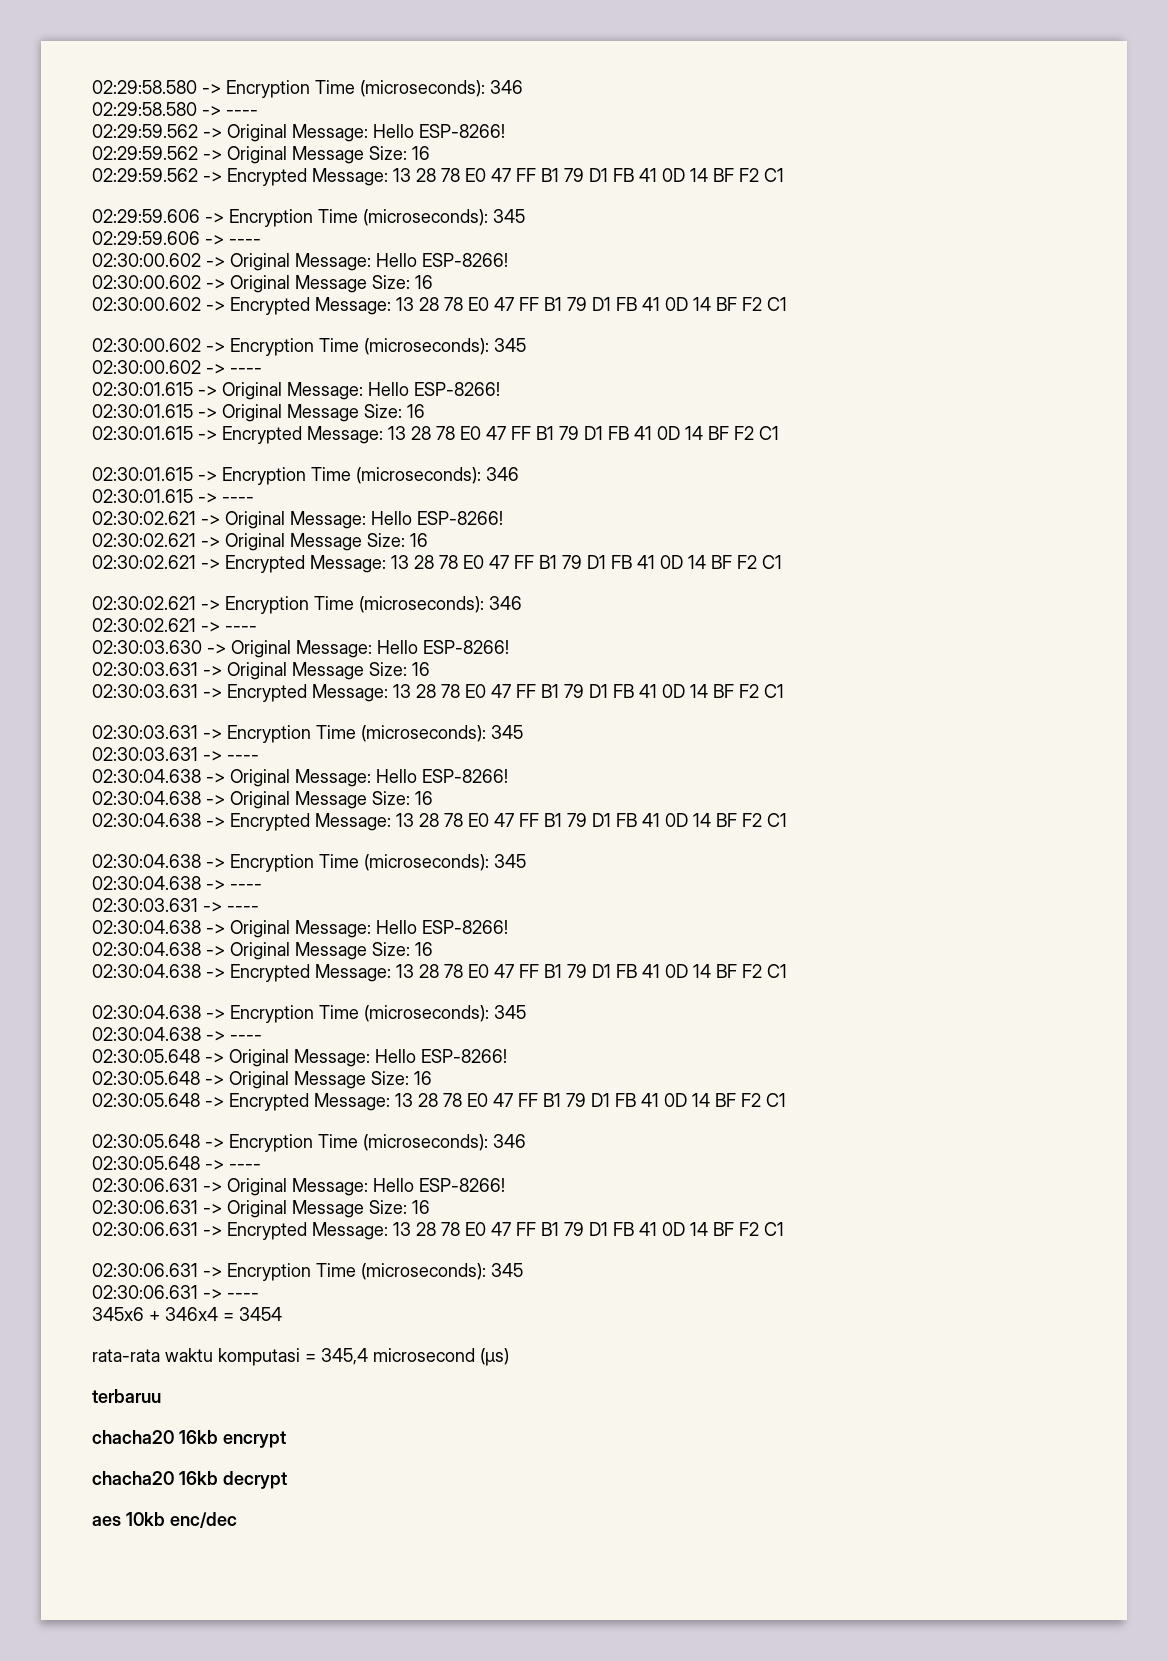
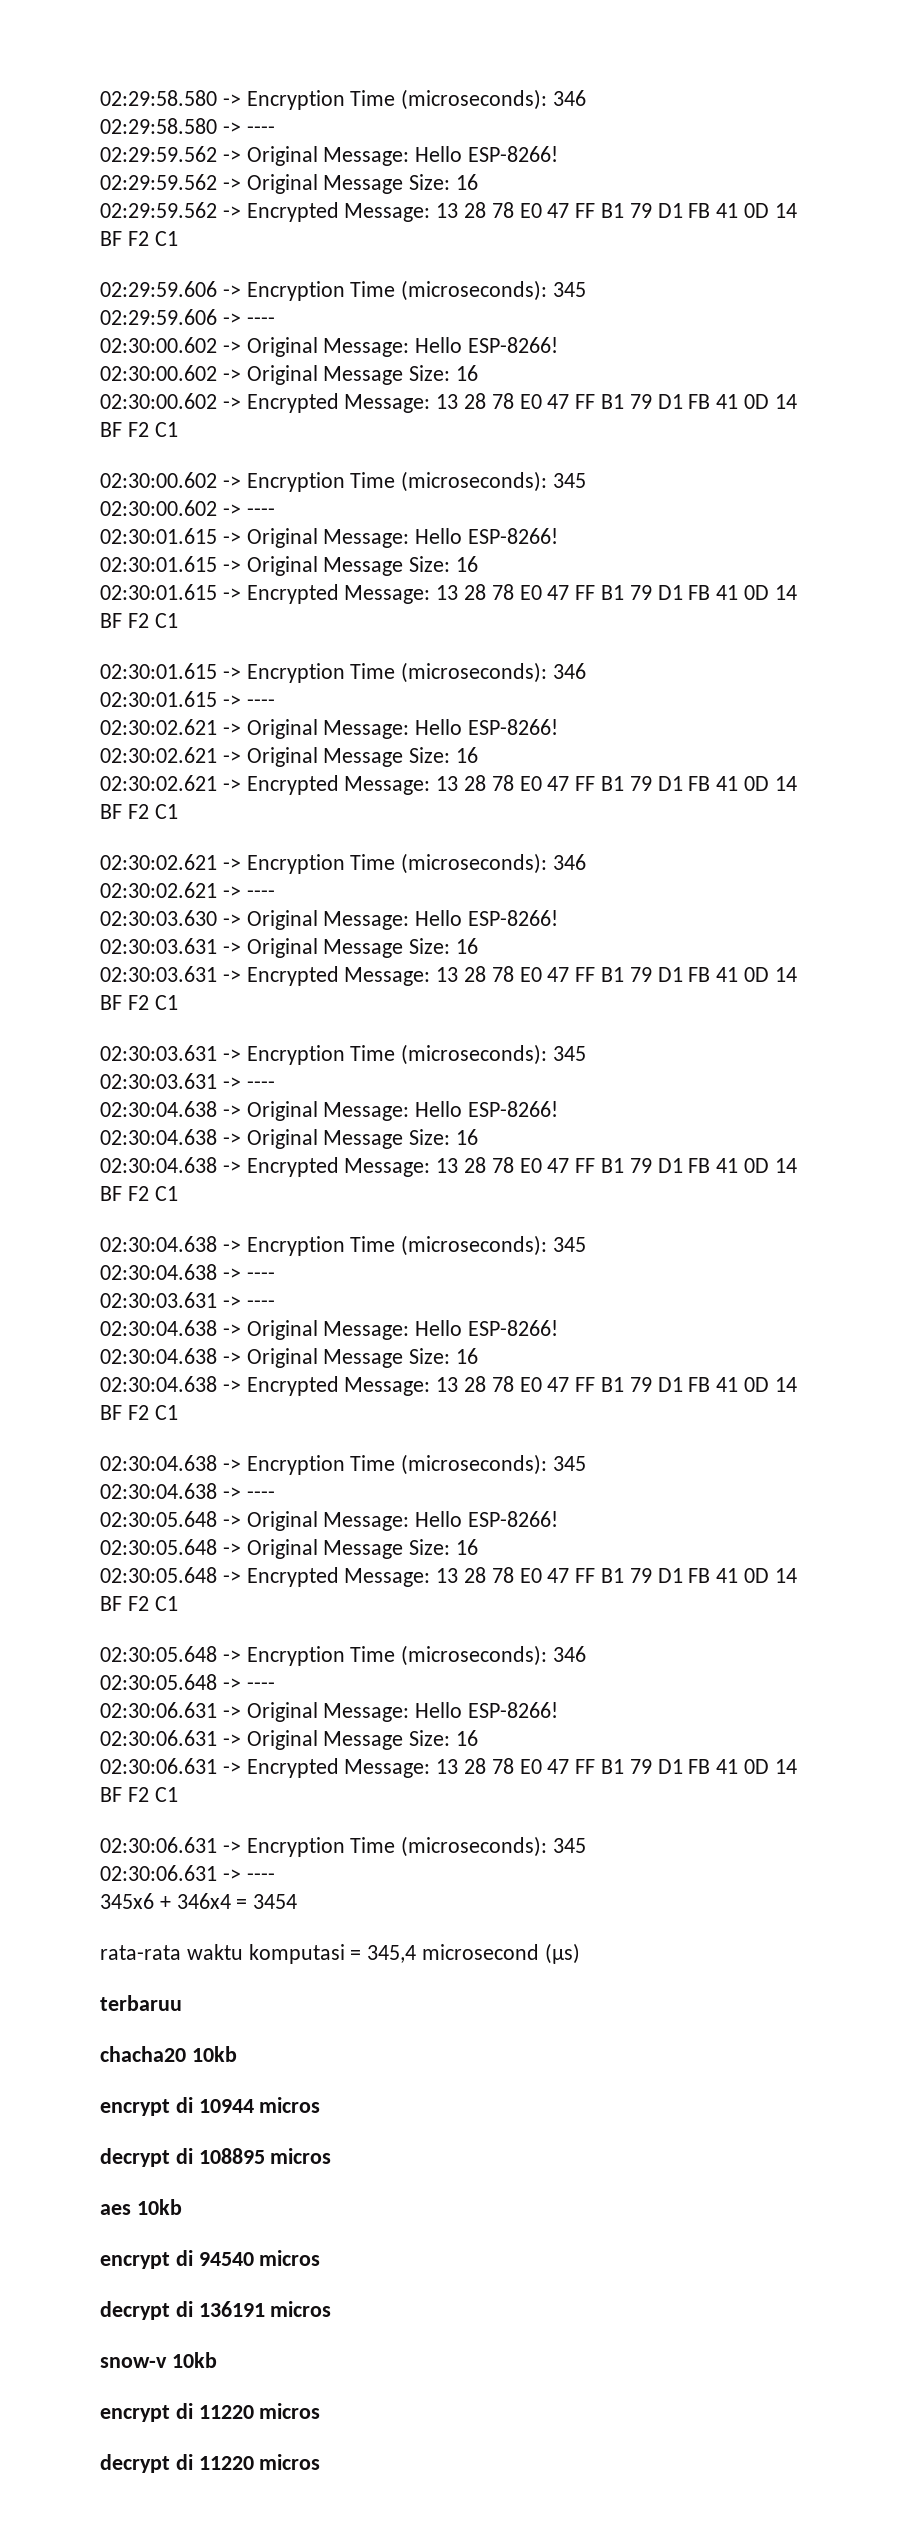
[179,1430,286,1448] [92,1471,287,1489] [92,1512,237,1528] 16kb encrypt // chacha20 16kb decrypt // aes 10kb enc/dec -> [191,2046,237,2062] [100,2097,321,2116] [100,2148,332,2167] [100,2199,182,2215] [100,2250,321,2269] [100,2301,332,2320] [100,2352,217,2368] [100,2403,321,2422] [100,2454,321,2473] 10kb // encrypt di 10944 micros // decrypt di 108895 micros // aes 10kb // encrypt di 94540 micros // decrypt di 136191 micros // snow-v 10kb // encrypt di 11220 micros // decrypt di 11220 micros

